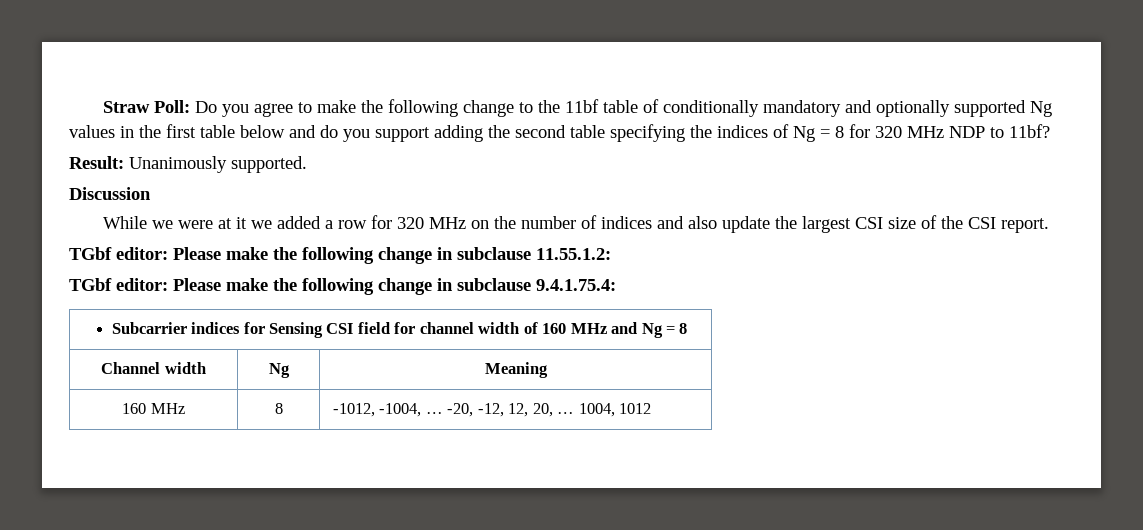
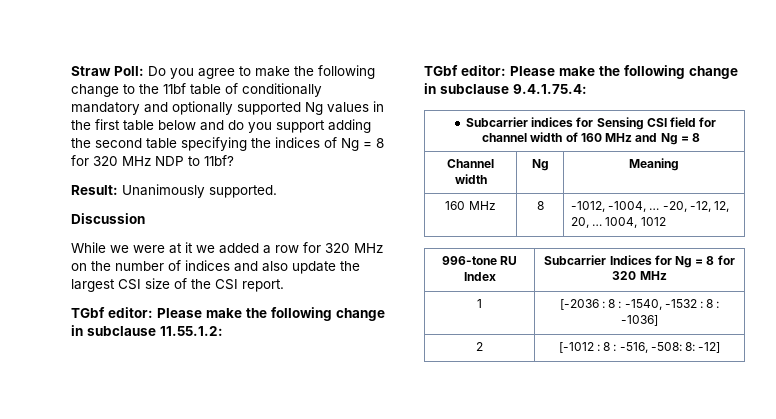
(652, 408) none -> [441,256,518,265] [463,272,496,281] [544,255,735,268] [612,271,667,280] [477,299,482,308] [559,299,720,310] [621,315,658,326] [476,342,483,351] [558,342,721,353] // 996-tone RU Index | Subcarrier Indices for Ng = 8 for 320 MHz // 1 | [-2036 : 8 : -1540, -1532 : 8 : -1036] // 2 | [-1012 : 8 : -516, -508: 8: -12]

